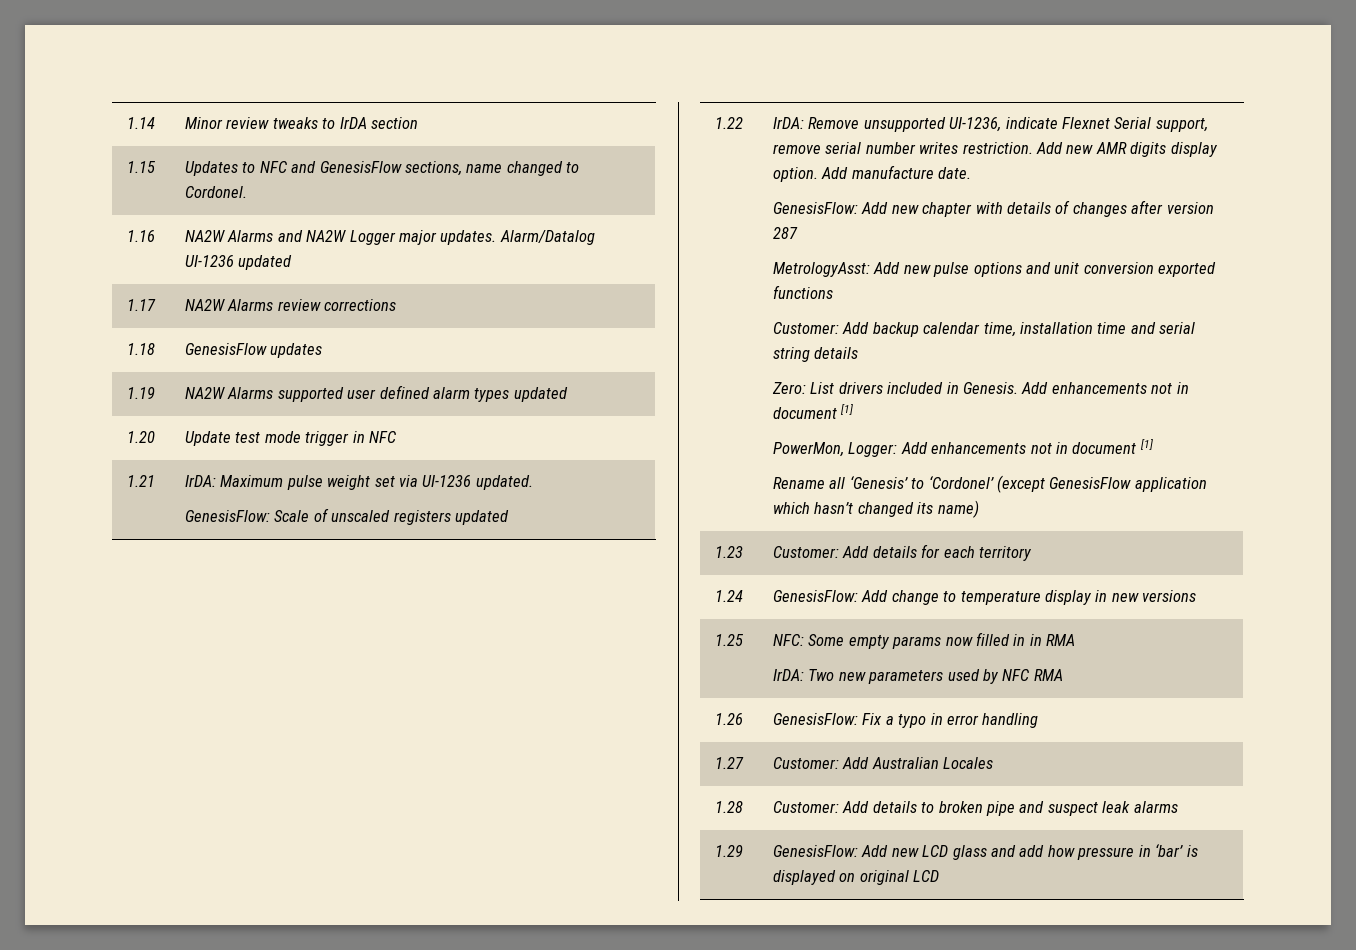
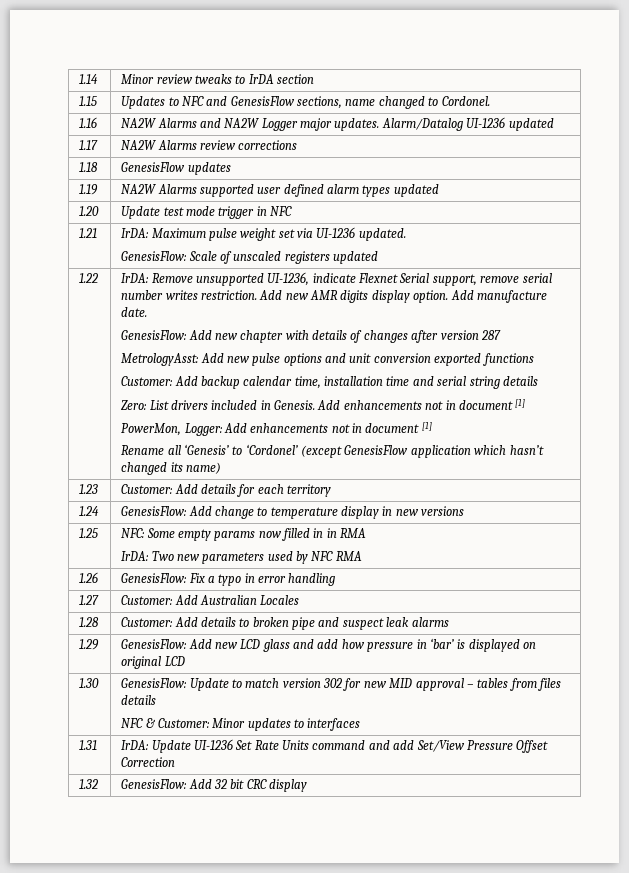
(940, 876) none -> [79,678,100,688] [121,678,562,691] [121,695,157,705] [121,718,361,731] [79,740,98,750] [121,739,549,753] [121,757,176,767] [79,779,99,789] [121,779,308,792] // 1.30 | GenesisFlow: Update to match version 302 for new MID approval – tables from files details // NFC & Customer: Minor updates to interfaces // 1.31 | IrDA: Update UI-1236 Set Rate Units command and add Set/View Pressure Offset Correction // 1.32 | GenesisFlow: Add 32 bit CRC display

